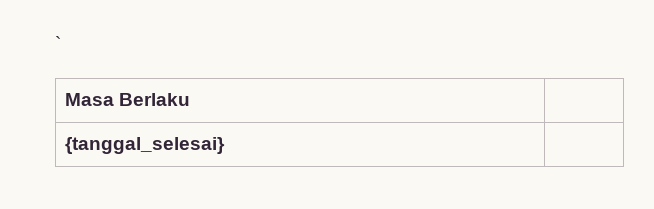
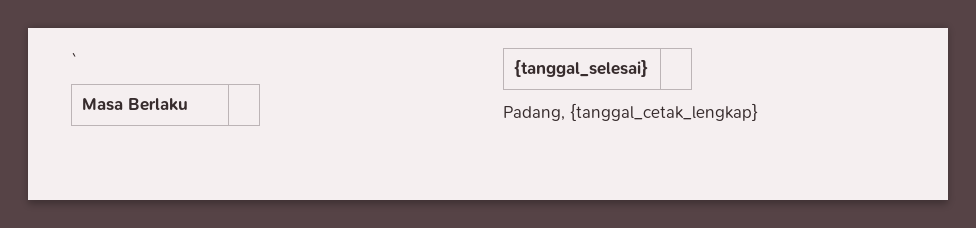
(225, 145) none -> [503,103,758,121] // Padang, {tanggal_cetak_lengkap}

